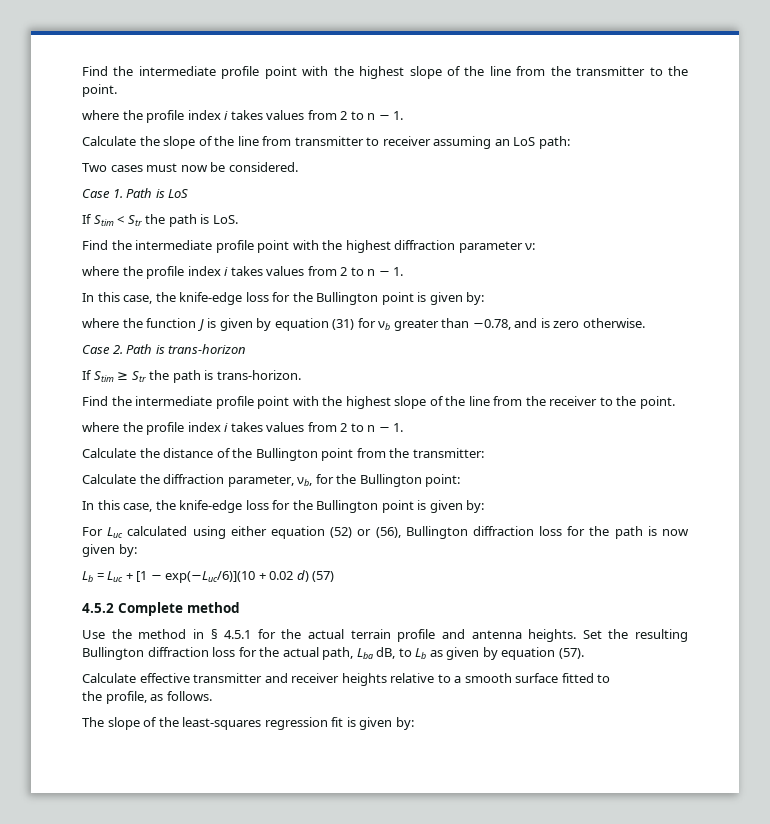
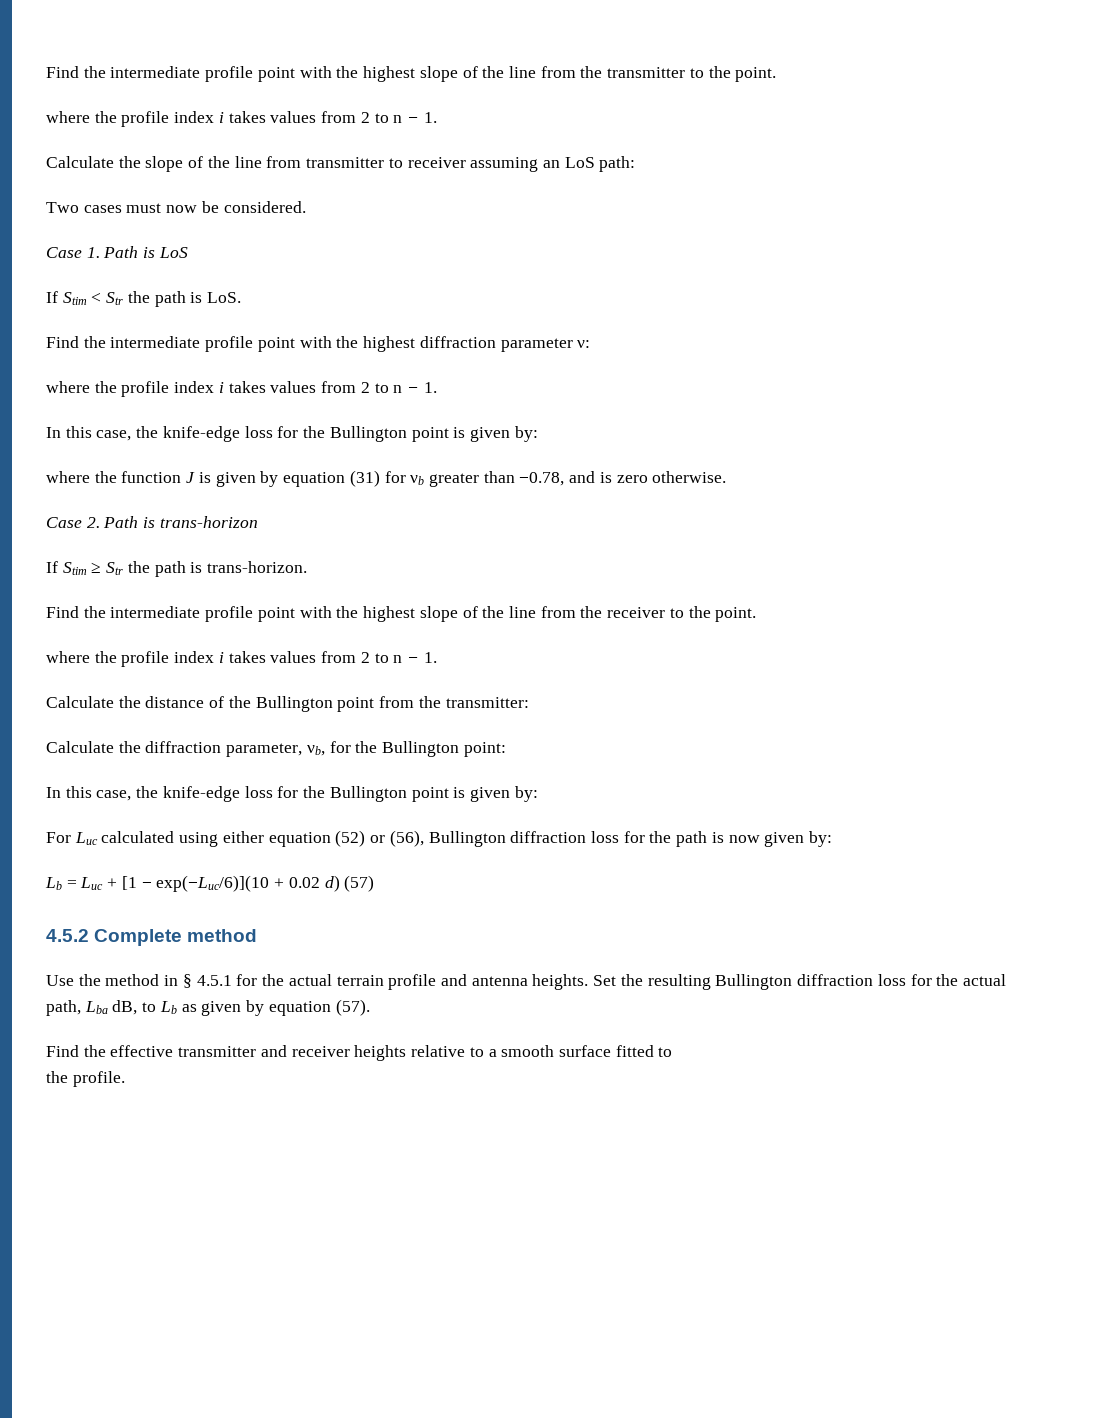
[82,673,136,683] Calculate -> [46,1045,106,1057] Find the
[105,691,212,704] [82,717,414,730] profile, as follows. // The slope of the least-squares regression fit is given by: -> [72,1071,125,1087] profile.

